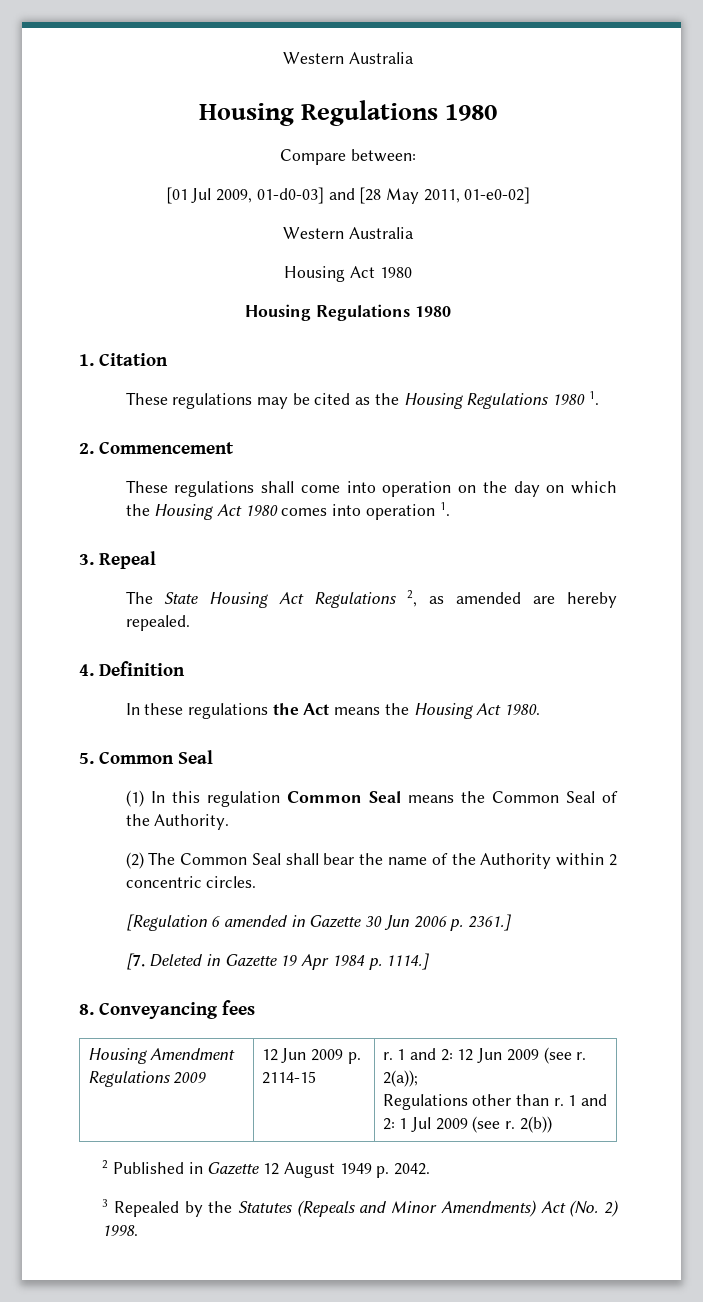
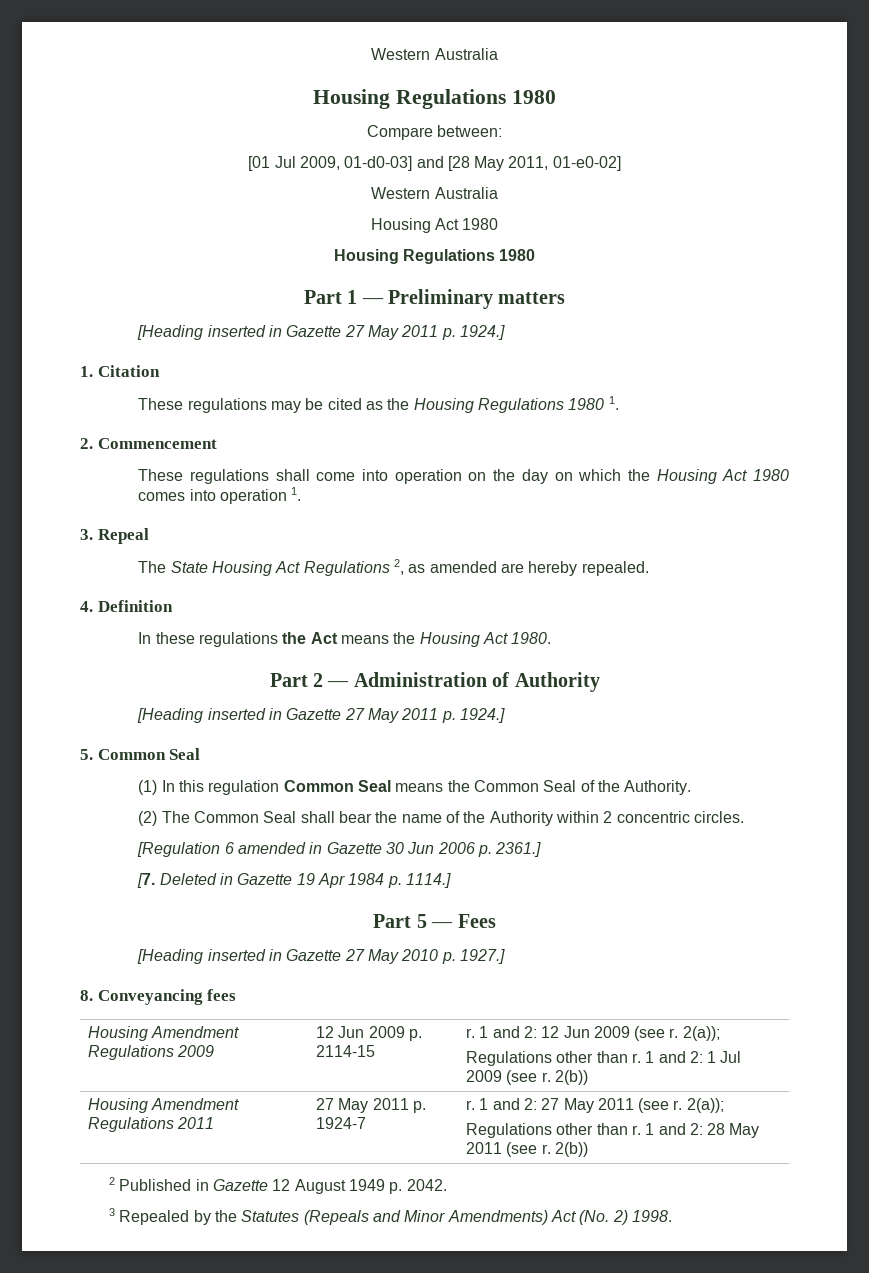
(451, 311) none -> [303,289,566,309] [137,325,505,340] // Part 1 — Preliminary matters // [Heading inserted in Gazette 27 May 2011 p. 1924.]
(541, 709) none -> [269,672,600,692] [137,708,505,723] // Part 2 — Administration of Authority // [Heading inserted in Gazette 27 May 2011 p. 1924.]
(430, 961) none -> [373,914,496,928] [137,949,505,964] // Part 5 — Fees // [Heading inserted in Gazette 27 May 2010 p. 1927.]
(552, 1124) none -> [87,1098,240,1113] [87,1117,215,1132] [315,1098,426,1113] [315,1117,366,1129] [465,1098,724,1113] [465,1123,760,1138] [465,1142,588,1157] // Housing Amendment Regulations 2011 | 27 May 2011 p. 1924-7 | r. 1 and 2: 27 May 2011 (see r. 2(a)); // Regulations other than r. 1 and 2: 28 May 2011 (see r. 2(b))

